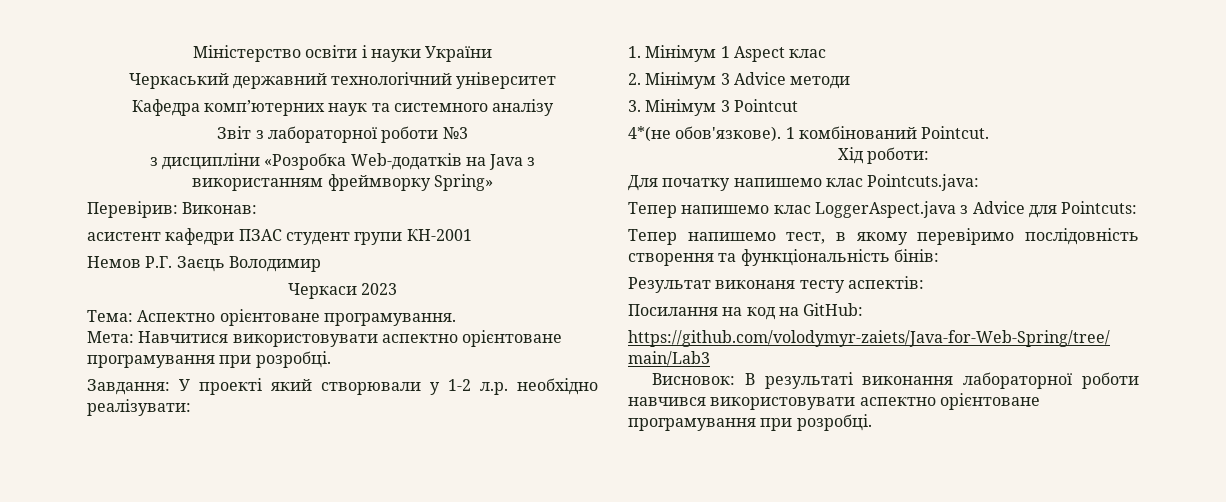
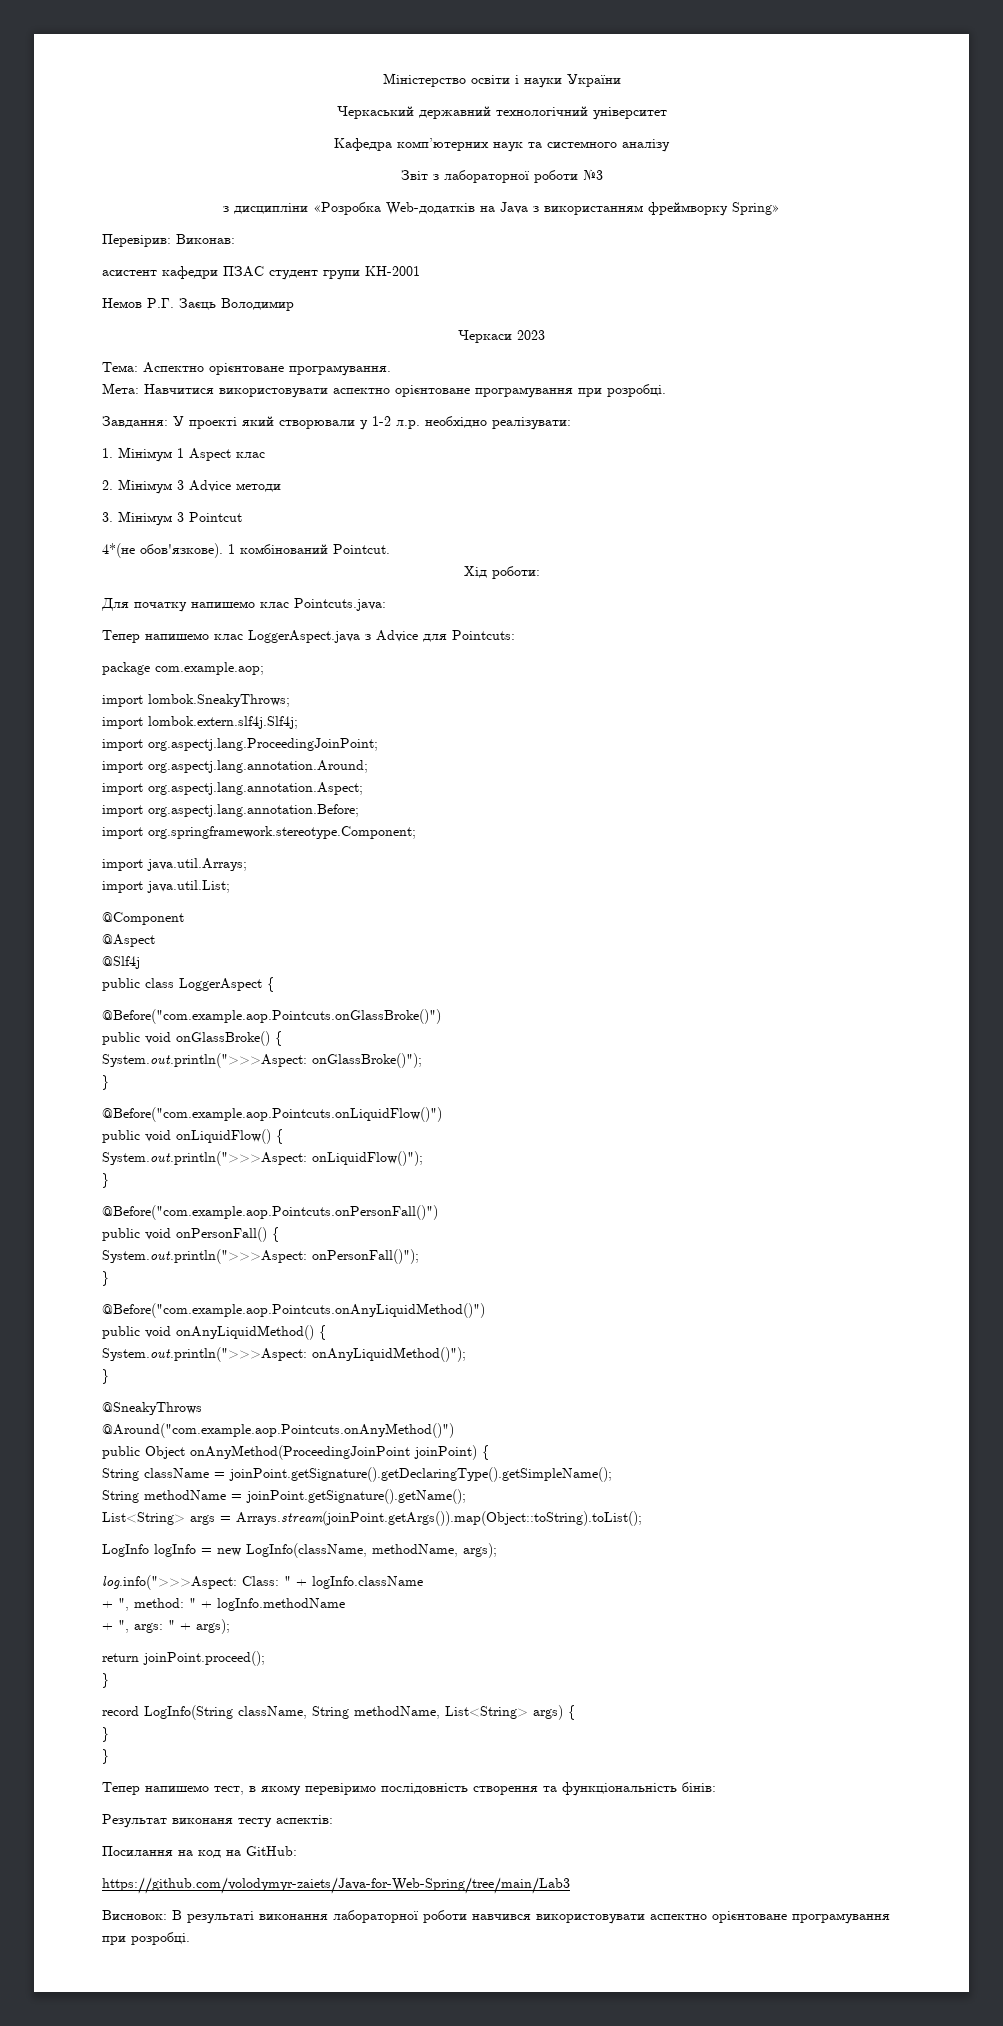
(1138, 207) none -> [102,662,264,675] [102,694,290,707] [102,716,298,729] [102,738,378,751] [102,760,368,773] [102,782,363,795] [102,804,359,817] [102,826,416,839] [102,858,247,871] [102,880,230,893] [102,912,184,925] [102,934,155,947] [102,956,140,969] [102,977,274,992] [102,1009,441,1024] [102,1031,282,1046] [102,1053,422,1068] [102,1075,109,1090] [102,1107,442,1122] [102,1129,283,1144] [102,1151,423,1166] [102,1173,109,1188] [102,1205,438,1220] [102,1227,279,1242] [102,1249,419,1264] [102,1271,109,1286] [102,1303,485,1318] [102,1325,326,1340] [102,1347,466,1362] [102,1369,109,1384] [102,1402,202,1415] [102,1423,454,1438] [102,1445,489,1460] [102,1467,612,1482] [102,1489,466,1504] [102,1511,642,1526] [102,1543,497,1558] [102,1575,423,1590] [102,1598,345,1611] [102,1619,230,1634] [102,1651,265,1666] [102,1673,109,1688] [102,1705,575,1720] [102,1727,109,1742] [102,1749,109,1764] // package com.example.aop; // import lombok.SneakyThrows; // import lombok.extern.slf4j.Slf4j; // import org.aspectj.lang.ProceedingJoinPoint; // import org.aspectj.lang.annotation.Around; // import org.aspectj.lang.annotation.Aspect; // import org.aspectj.lang.annotation.Before; // import org.springframework.stereotype.Component; // import java.util.Arrays; // import java.util.List; // @Component // @Aspect // @Slf4j // public class LoggerAspect { // @Before("com.example.aop.Pointcuts.onGlassBroke()") // public void onGlassBroke() { // System.out.println(">>>Aspect: onGlassBroke()"); // } // @Before("com.example.aop.Pointcuts.onLiquidFlow()") // public void onLiquidFlow() { // System.out.println(">>>Aspect: onLiquidFlow()"); // } // @Before("com.example.aop.Pointcuts.onPersonFall()") // public void onPersonFall() { // System.out.println(">>>Aspect: onPersonFall()"); // } // @Before("com.example.aop.Pointcuts.onAnyLiquidMethod()") // public void onAnyLiquidMethod() { // System.out.println(">>>Aspect: onAnyLiquidMethod()"); // } // @SneakyThrows // @Around("com.example.aop.Pointcuts.onAnyMethod()") // public Object onAnyMethod(ProceedingJoinPoint joinPoint) { // String className = joinPoint.getSignature().getDeclaringType().getSimpleName(); // String methodName = joinPoint.getSignature().getName(); // List<String> args = Arrays.stream(joinPoint.getArgs()).map(Object::toString).toList(); // LogInfo logInfo = new LogInfo(className, methodName, args); // log.info(">>>Aspect: Class: " + logInfo.className // + ", method: " + logInfo.methodName // + ", args: " + args); // return joinPoint.proceed(); // } // record LogInfo(String className, String methodName, List<String> args) { // } // }

